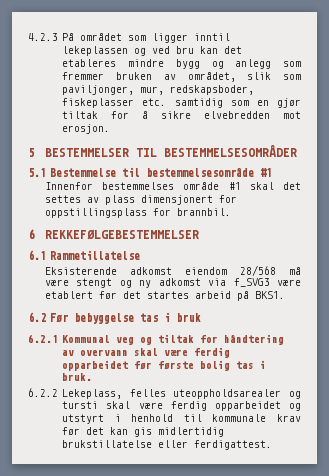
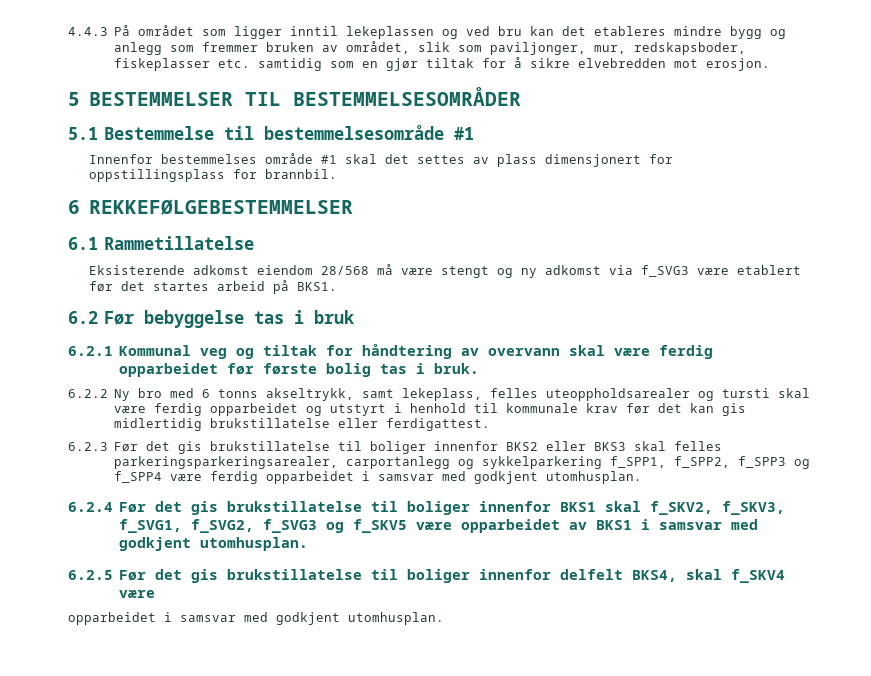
[28,33,58,41] 4.2.3 -> [68,27,108,36] 4.4.3
[62,389,123,399] Lekeplass, -> [114,388,483,401] Ny bro med 6 tonns akseltrykk, samt lekeplass,
(273, 445) none -> [68,441,723,454] [114,456,811,469] [114,471,643,484] [68,501,786,515] [119,519,759,533] [119,537,309,551] [68,569,786,583] [119,590,156,598] [68,612,444,625] // 6.2.3 Før det gis brukstillatelse til boliger innenfor BKS2 eller BKS3 skal felles parkeringsparkeringsarealer, carportanlegg og sykkelparkering f_SPP1, f_SPP2, f_SPP3 og f_SPP4 være ferdig opparbeidet i samsvar med godkjent utomhusplan. // 6.2.4 Før det gis brukstillatelse til boliger innenfor BKS1 skal f_SKV2, f_SKV3, f_SVG1, f_SVG2, f_SVG3 og f_SKV5 være opparbeidet av BKS1 i samsvar med godkjent utomhusplan. // 6.2.5 Før det gis brukstillatelse til boliger innenfor delfelt BKS4, skal f_SKV4 være // opparbeidet i samsvar med godkjent utomhusplan.

